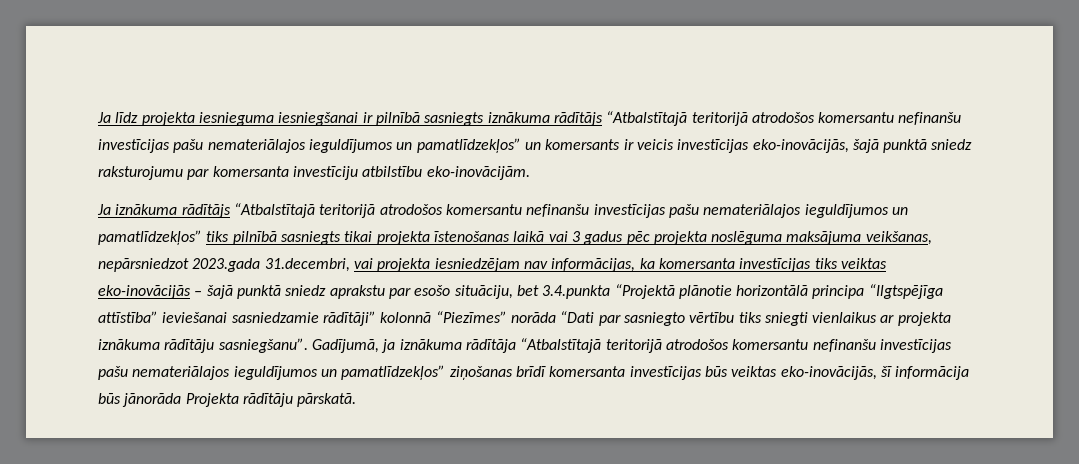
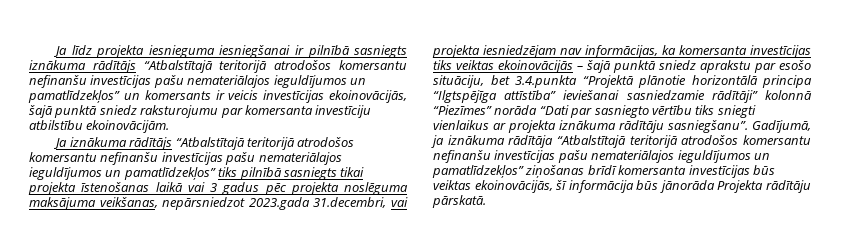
[752,139,849,153] eko-inovācijās, -> [329,90,407,103] ekoinovācijās,
[426,166,530,180] eko-inovācijām. -> [86,120,170,133] ekoinovācijām.
[98,285,191,299] eko-inovācijās -> [498,60,573,73] ekoinovācijās
[780,366,877,380] eko-inovācijās, -> [474,180,553,193] ekoinovācijās,

